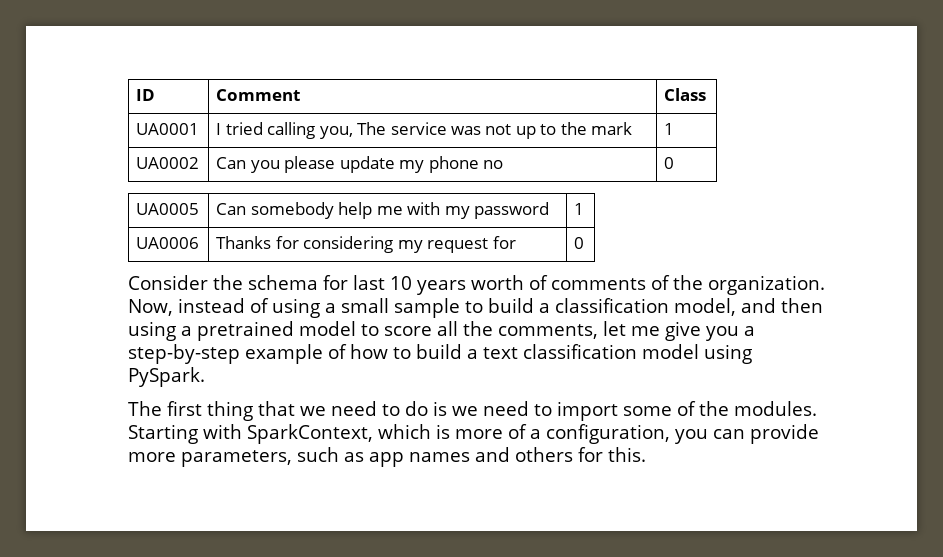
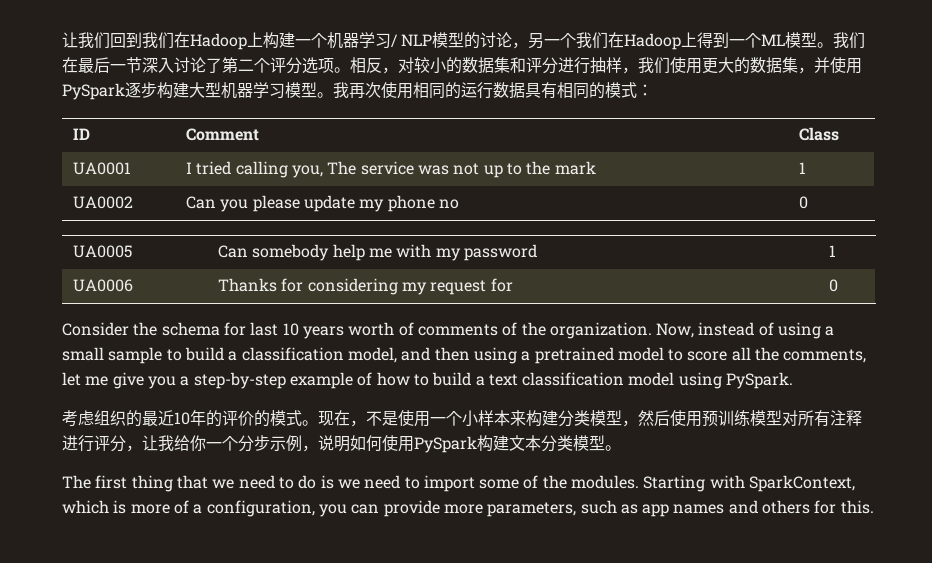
(136, 95) none -> [62,32,866,50] [62,57,862,74] [62,82,653,100] 让我们回到我们在Hadoop上构建一个机器学习/ NLP模型的讨论，另一个我们在Hadoop上得到一个ML模型。我们在最后一节深入讨论了第二个评分选项。相反，对较小的数据集和评分进行抽样，我们使用更大的数据集，并使用PySpark逐步构建大型机器学习模型。我再次使用相同的运行数据具有相同的模式： //
(205, 377) none -> [62,410,862,427] [62,435,621,453] // 考虑组织的最近10年的评价的模式。现在，不是使用一个小样本来构建分类模型，然后使用预训练模型对所有注释进行评分，让我给你一个分步示例，说明如何使用PySpark构建文本分类模型。

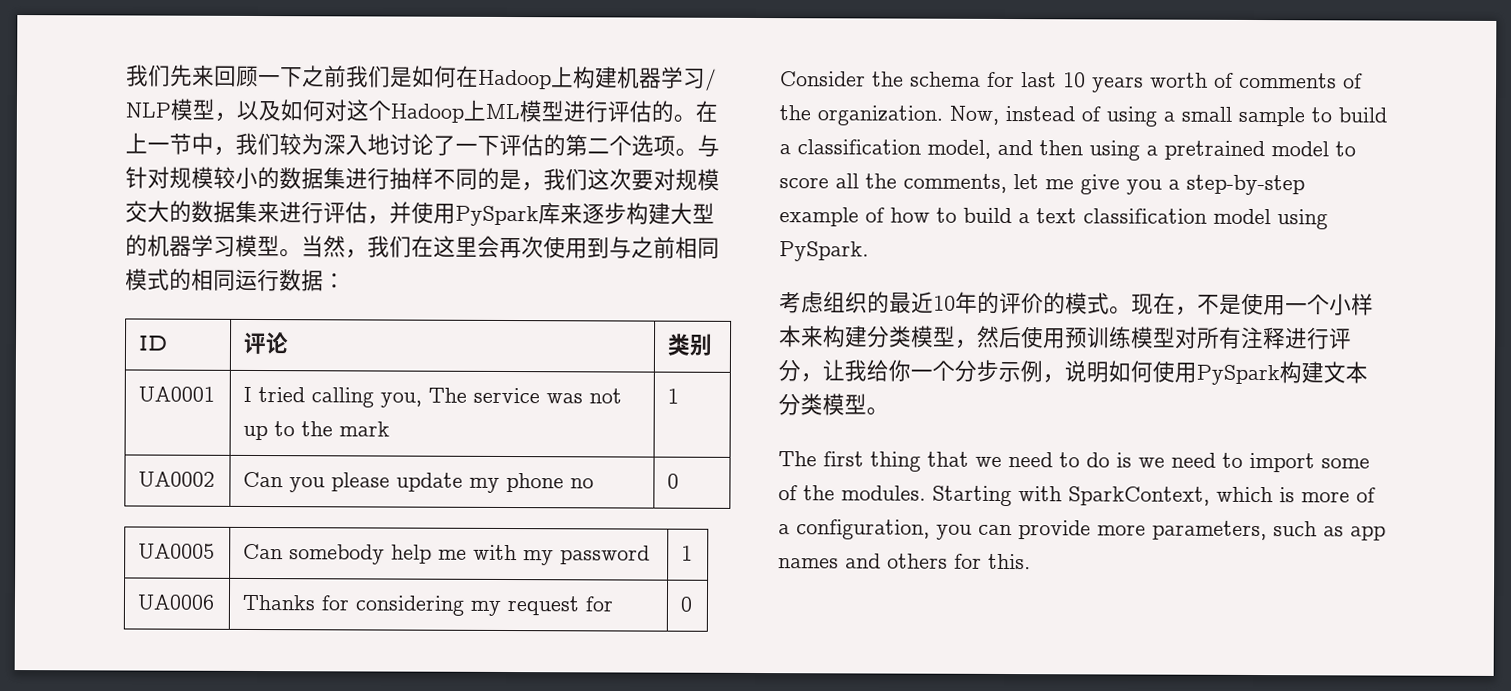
[62,32,174,49] 让我们回到我们 -> [126,64,457,88] 我们先来回顾一下之前我们是如何
[295,33,327,48] 一个 -> (618, 77) none
[464,32,866,50] [62,57,414,74] 的讨论，另一个我们在Hadoop上得到一个ML模型。我们在最后一节深入讨论了第二个评分选项。相反，对 -> [214,99,718,123] [125,132,720,157] [125,166,214,189] ，以及如何对这个Hadoop上ML模型进行评估的。在上一节中，我们较为深入地讨论了一下评估的第二个选项。与针对规模
[510,57,558,74] 和评分 -> (346, 178) none
[622,57,798,74] ，我们使用更大的数据集 -> [433,167,720,192] [125,200,368,224] 不同的是，我们这次要对规模交大的数据集来进行评估
(125, 91) none -> [538,202,583,225] 库来
(221, 90) none -> [125,234,148,257] 的
[333,82,637,99] 我再次使用相同的运行数据具有相同的模式 -> [301,235,720,259] [125,268,324,292] 当然，我们在这里会再次使用到与之前相同模式的相同运行数据
[186,128,260,141] [799,127,840,141] Comment | Class -> [243,331,290,355] [667,333,714,356] 评论 | 类别

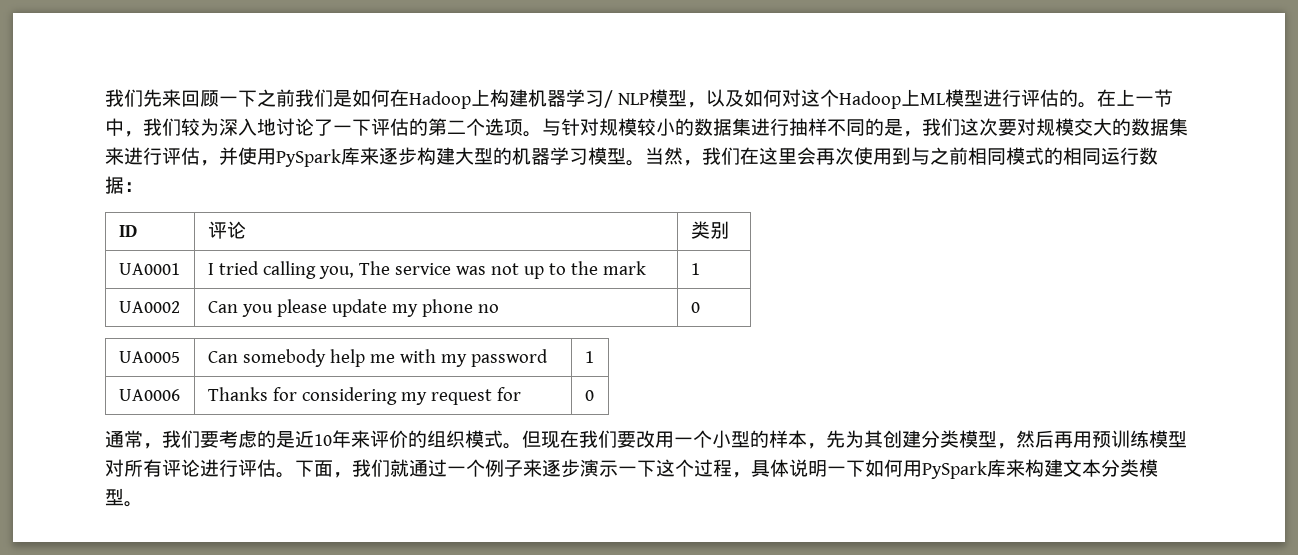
[780,71,1363,93] [779,105,1387,127] [779,139,1356,161] [779,173,1305,196] [779,207,1328,230] [779,241,869,262] [779,291,1374,316] [778,325,846,348] Consider the schema for last 10 years worth of comments of the organization. Now, instead of using a small sample to build a classification model, and then using a pretrained model to score all the comments, let me give you a step-by-step example of how to build a text classification model using PySpark. // 考虑组织的最近10年的评价的模式。现在，不是使用一个小样本来构 -> [105,430,902,449] 通常，我们要考虑的是近10年来评价的组织模式。但现在我们要改用一个小型的样本，先为其创
[1020,326,1044,349] 使 -> [1054,431,1073,448] 再
[1240,326,1352,350] [778,359,1280,386] 注释进行评分，让我给你一个分步示例，说明如何使用PySpark -> [162,459,1025,479] 评论进行评估。下面，我们就通过一个例子来逐步演示一下这个过程，具体说明一下如何用PySpark库来
[778,451,1370,473] [778,485,1376,507] [778,519,1386,541] [778,553,1031,570] // The first thing that we need to do is we need to import some of the modules. Starting with SparkContext, which is more of a configuration, you can provide more parameters, such as app names and others for this. -> (143, 504) none

